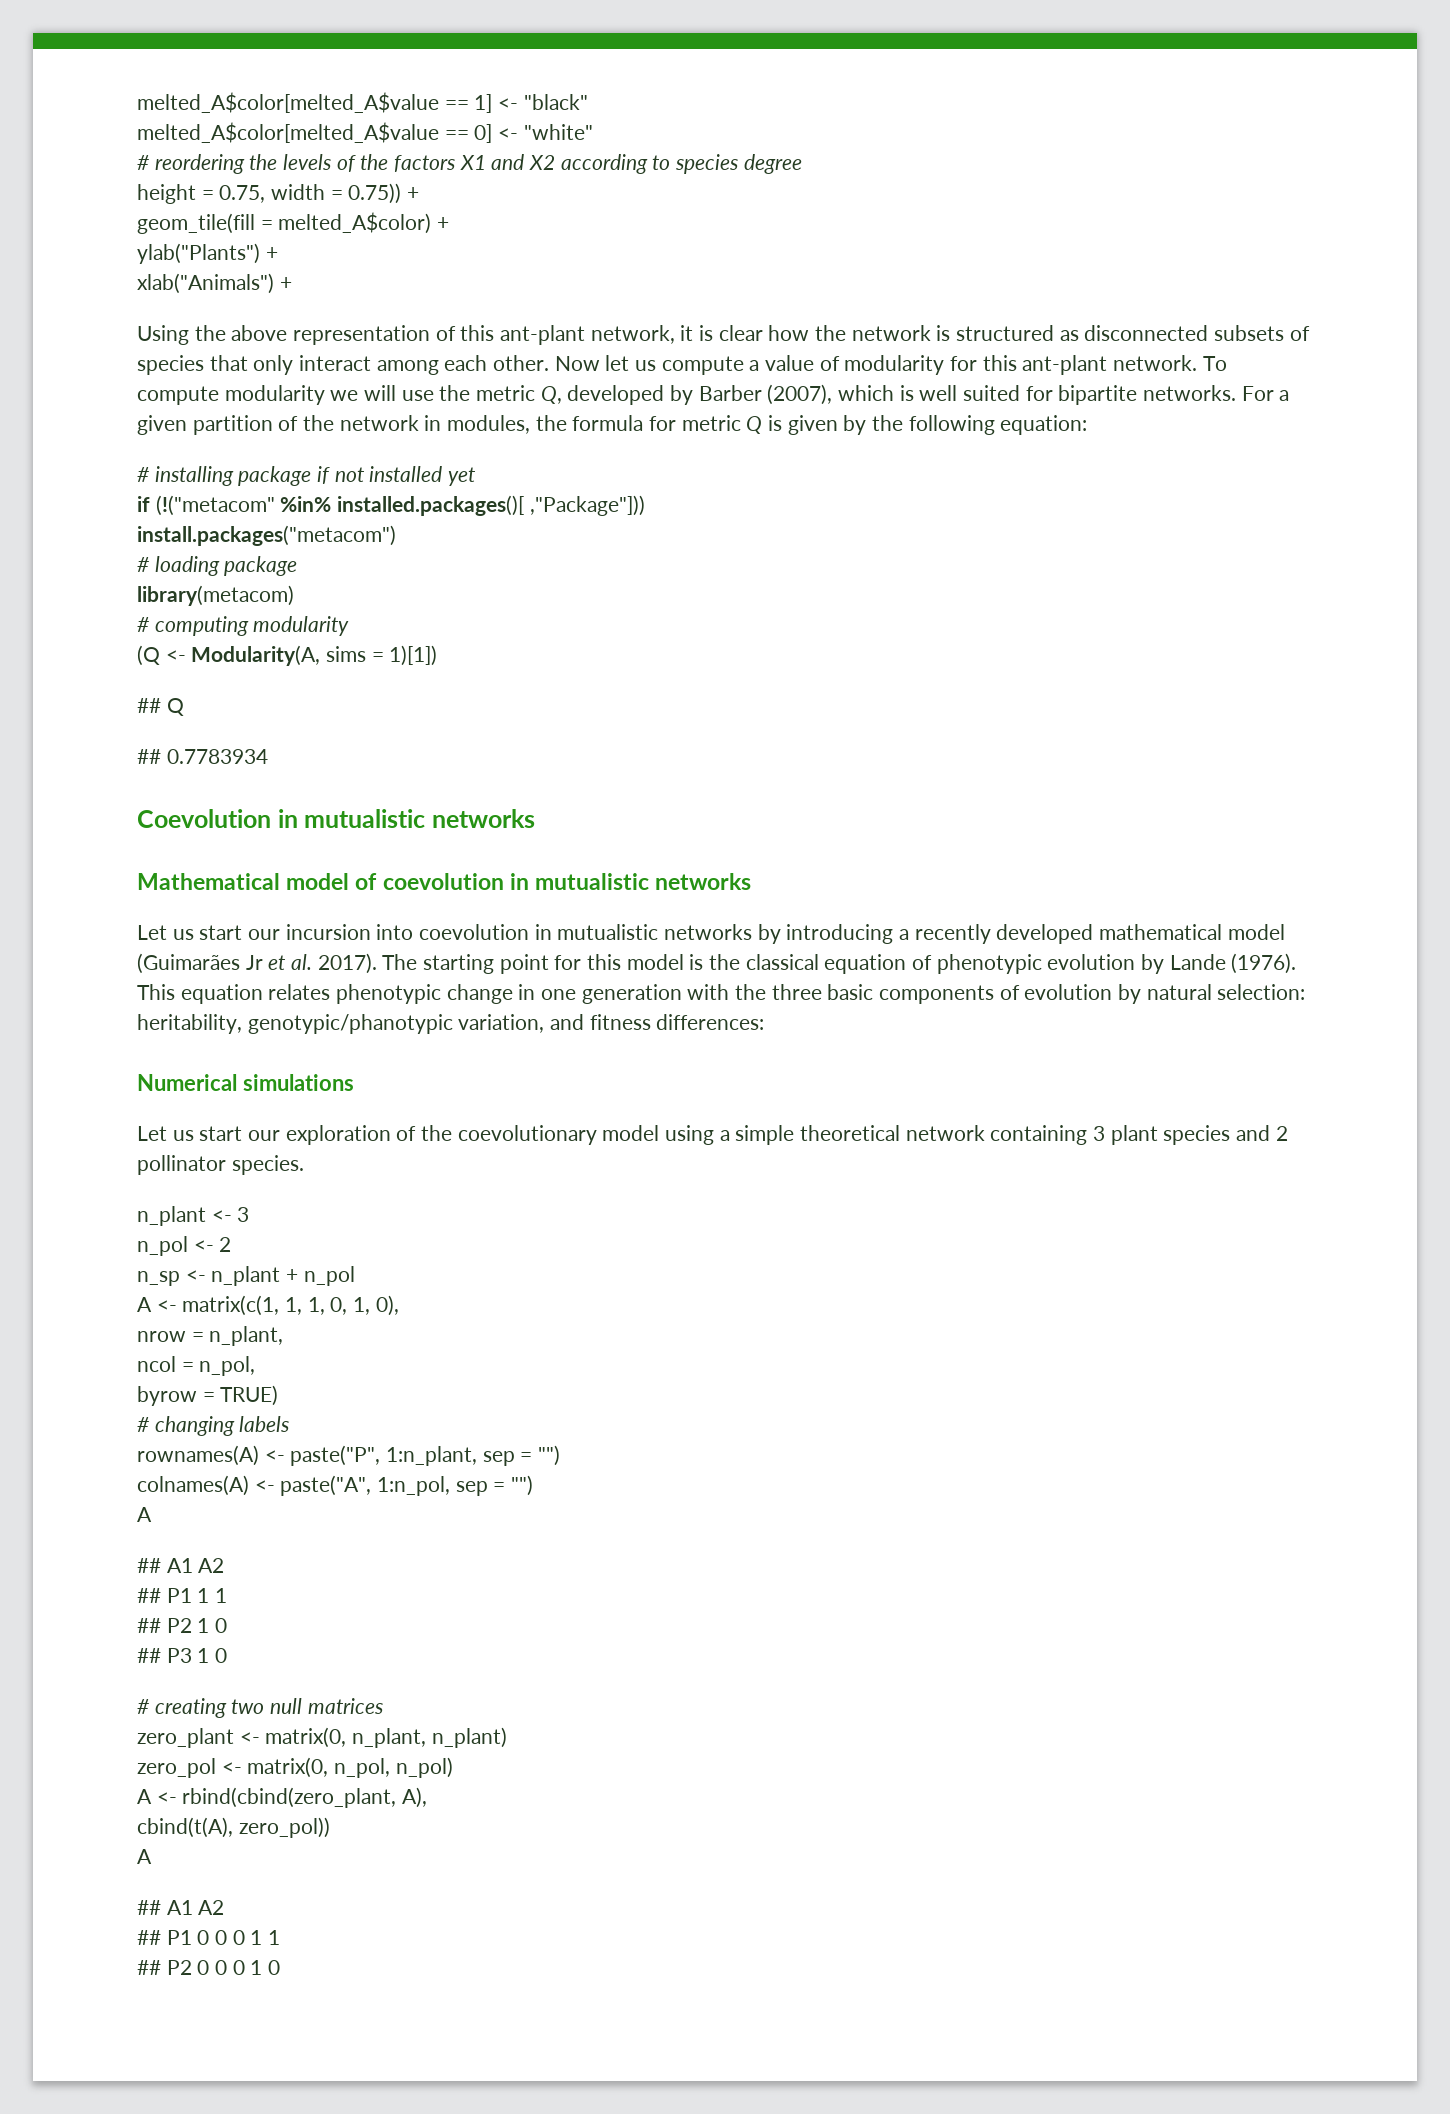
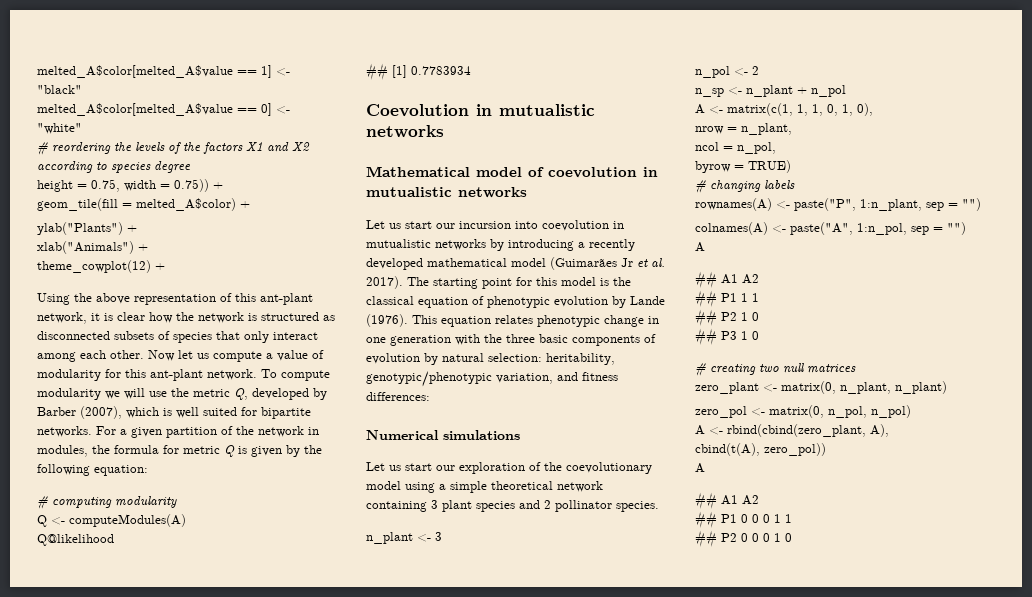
(292, 283) none -> [37,260,165,273] // theme_cowplot(12) +
[154,466,477,486] [137,495,645,516] [137,525,396,546] [137,556,298,576] [137,585,294,606] [137,616,350,636] [137,645,438,666] [137,698,184,716] [137,749,161,764] installing package if not installed yet // if (!("metacom" %in% installed.packages()[ ,"Package"])) // install.packages("metacom") // # loading package // library(metacom) // # computing modularity // (Q <- Modularity(A, sims = 1)[1]) // ## Q // ## -> [52,496,177,508] [37,514,186,527] [37,534,114,546] [366,63,407,80] computing modularity // Q <- computeModules(A) // Q@likelihood // ## [1]
[247,1014,453,1034] genotypic/phanotypic -> [366,371,492,387] genotypic/phenotypic

